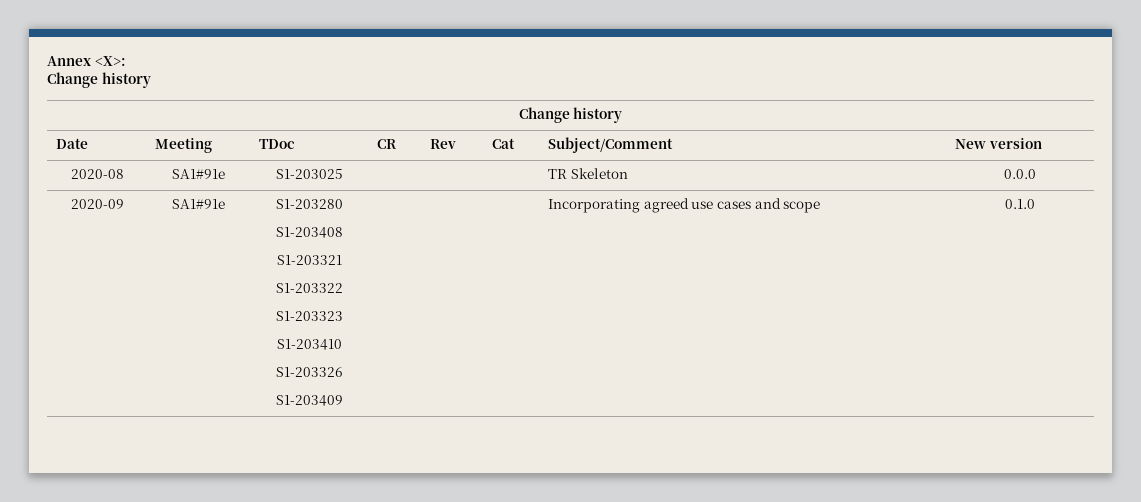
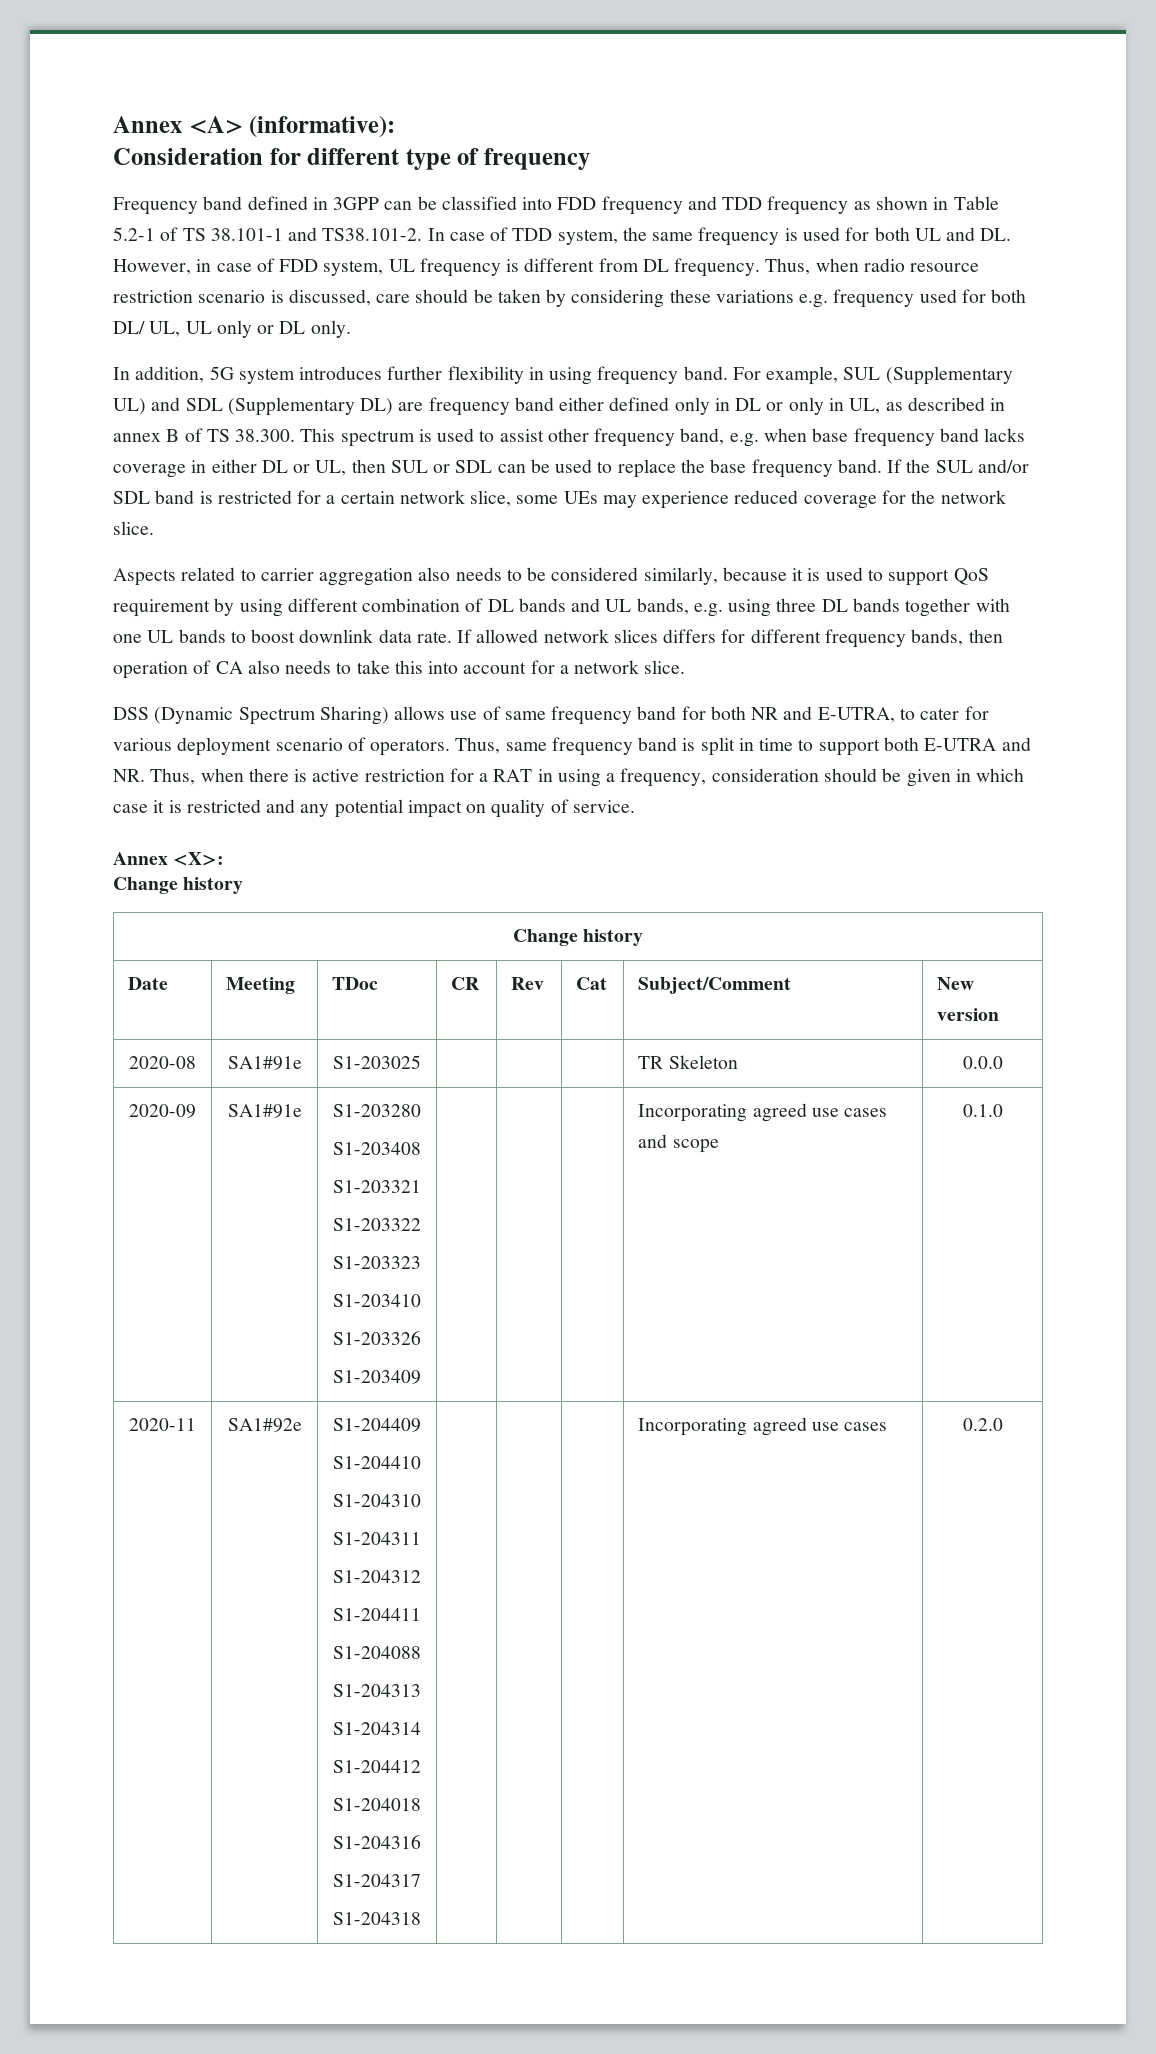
[47,56,91,66] Annex -> [113,116,396,138] [113,148,591,170] [113,196,999,215] [113,227,1012,246] [113,258,980,277] [113,289,1027,308] [113,320,351,338] [113,366,1013,385] [113,397,1006,416] [113,428,1026,447] [113,459,1029,478] [113,490,1006,509] [113,521,154,535] [113,567,989,586] [113,598,1010,617] [113,629,1003,648] [113,660,686,679] [113,706,989,725] [113,737,1031,756] [113,768,1025,787] [113,799,635,818] [113,852,168,865] Annex <A> (informative): // Consideration for different type of frequency // Frequency band defined in 3GPP can be classified into FDD frequency and TDD frequency as shown in Table 5.2-1 of TS 38.101-1 and TS38.101-2. In case of TDD system, the same frequency is used for both UL and DL. However, in case of FDD system, UL frequency is different from DL frequency. Thus, when radio resource restriction scenario is discussed, care should be taken by considering these variations e.g. frequency used for both DL/ UL, UL only or DL only. // In addition, 5G system introduces further flexibility in using frequency band. For example, SUL (Supplementary UL) and SDL (Supplementary DL) are frequency band either defined only in DL or only in UL, as described in annex B of TS 38.300. This spectrum is used to assist other frequency band, e.g. when base frequency band lacks coverage in either DL or UL, then SUL or SDL can be used to replace the base frequency band. If the SUL and/or SDL band is restricted for a certain network slice, some UEs may experience reduced coverage for the network slice. // Aspects related to carrier aggregation also needs to be considered similarly, because it is used to support QoS requirement by using different combination of DL bands and UL bands, e.g. using three DL bands together with one UL bands to boost downlink data rate. If allowed network slices differs for different frequency bands, then operation of CA also needs to take this into account for a network slice. // DSS (Dynamic Spectrum Sharing) allows use of same frequency band for both NR and E-UTRA, to cater for various deployment scenario of operators. Thus, same frequency band is split in time to support both E-UTRA and NR. Thus, when there is active restriction for a RAT in using a frequency, consideration should be given in which case it is restricted and any potential impact on quality of service. // Annex
(1035, 204) none -> [129,1418,196,1431] [227,1418,302,1432] [333,1418,421,1432] [333,1456,421,1469] [333,1494,421,1507] [333,1532,421,1545] [333,1570,421,1583] [333,1608,421,1621] [333,1646,421,1659] [333,1684,421,1697] [333,1722,421,1735] [333,1760,421,1773] [333,1798,421,1811] [333,1835,421,1849] [333,1874,421,1887] [333,1912,421,1925] [638,1417,888,1436] [962,1418,1003,1431] // 2020-11 | SA1#92e | S1-204409 // S1-204410 // S1-204310 // S1-204311 // S1-204312 // S1-204411 // S1-204088 // S1-204313 // S1-204314 // S1-204412 // S1-204018 // S1-204316 // S1-204317 // S1-204318 | | | | Incorporating agreed use cases | 0.2.0

